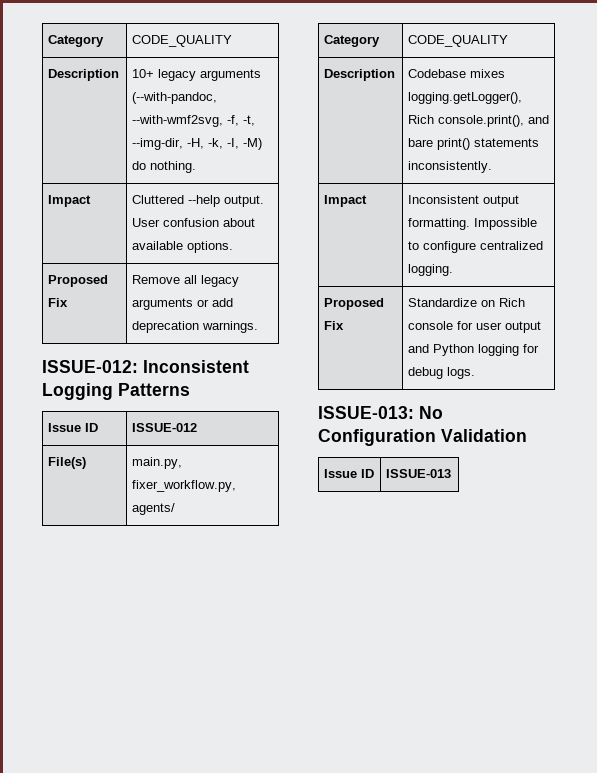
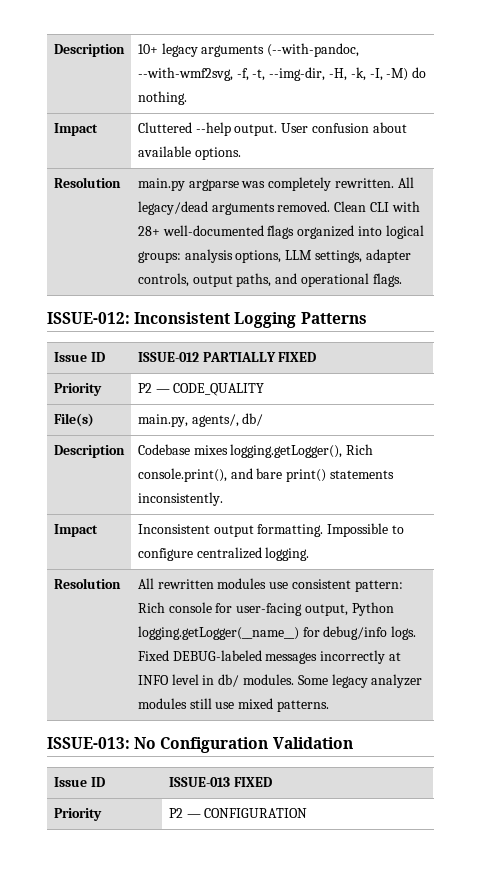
[47,35,104,47] [131,35,232,47] Category | CODE_QUALITY // -> (53, 50) none
[47,275,108,287] [47,298,68,307] [131,275,239,287] [131,298,233,310] [131,321,258,333] Proposed Fix | Remove all legacy arguments or add deprecation warnings. -> [53,177,121,188] [137,177,414,191] [137,201,420,215] [137,225,424,239] [137,249,411,263] [137,273,402,287] Resolution | main.py argparse was completely rewritten. All legacy/dead arguments removed. Clean CLI with 28+ well-documented flags organized into logical groups: analysis options, LLM settings, adapter controls, output paths, and operational flags.
[47,457,86,469] [131,457,182,469] [131,480,236,492] [131,503,175,515] [323,35,380,47] [407,35,508,47] // File(s) | main.py, fixer_workflow.py, agents/ // Category | CODE_QUALITY -> [202,352,317,362] [53,383,102,396] [137,383,265,396] [53,413,94,427] [137,413,264,427] PARTIALLY FIXED // Priority | P2 — CODE_QUALITY // File(s) | main.py, agents/, db/
[323,298,384,310] [323,321,344,330] [407,298,525,307] [407,321,541,333] [407,344,539,356] [407,367,475,379] Proposed Fix | Standardize on Rich console for user output and Python logging for debug logs. -> [53,578,121,589] [137,578,403,592] [137,602,394,616] [137,626,417,640] [137,650,401,664] [137,674,423,688] [137,698,329,712] Resolution | All rewritten modules use consistent pattern: Rich console for user-facing output, Python logging.getLogger(__name__) for debug/info logs. Fixed DEBUG-labeled messages incorrectly at INFO level in db/ modules. Some legacy analyzer modules still use mixed patterns.
(451, 473) none -> [233,777,272,787] [53,808,102,821] [168,808,308,818] FIXED // Priority | P2 — CONFIGURATION

